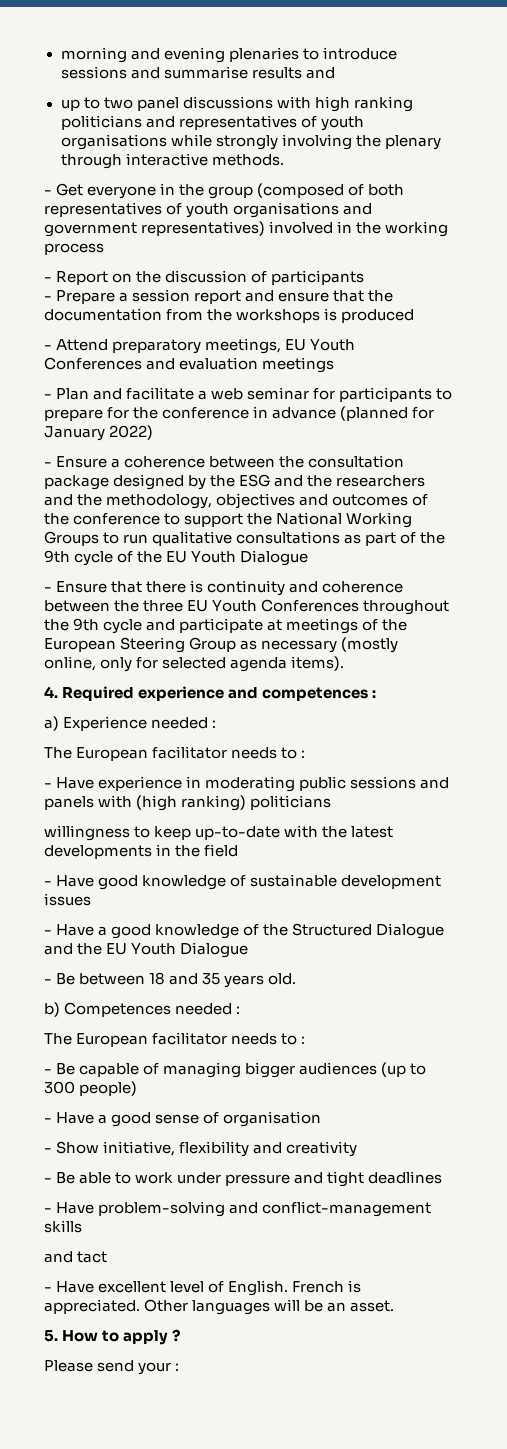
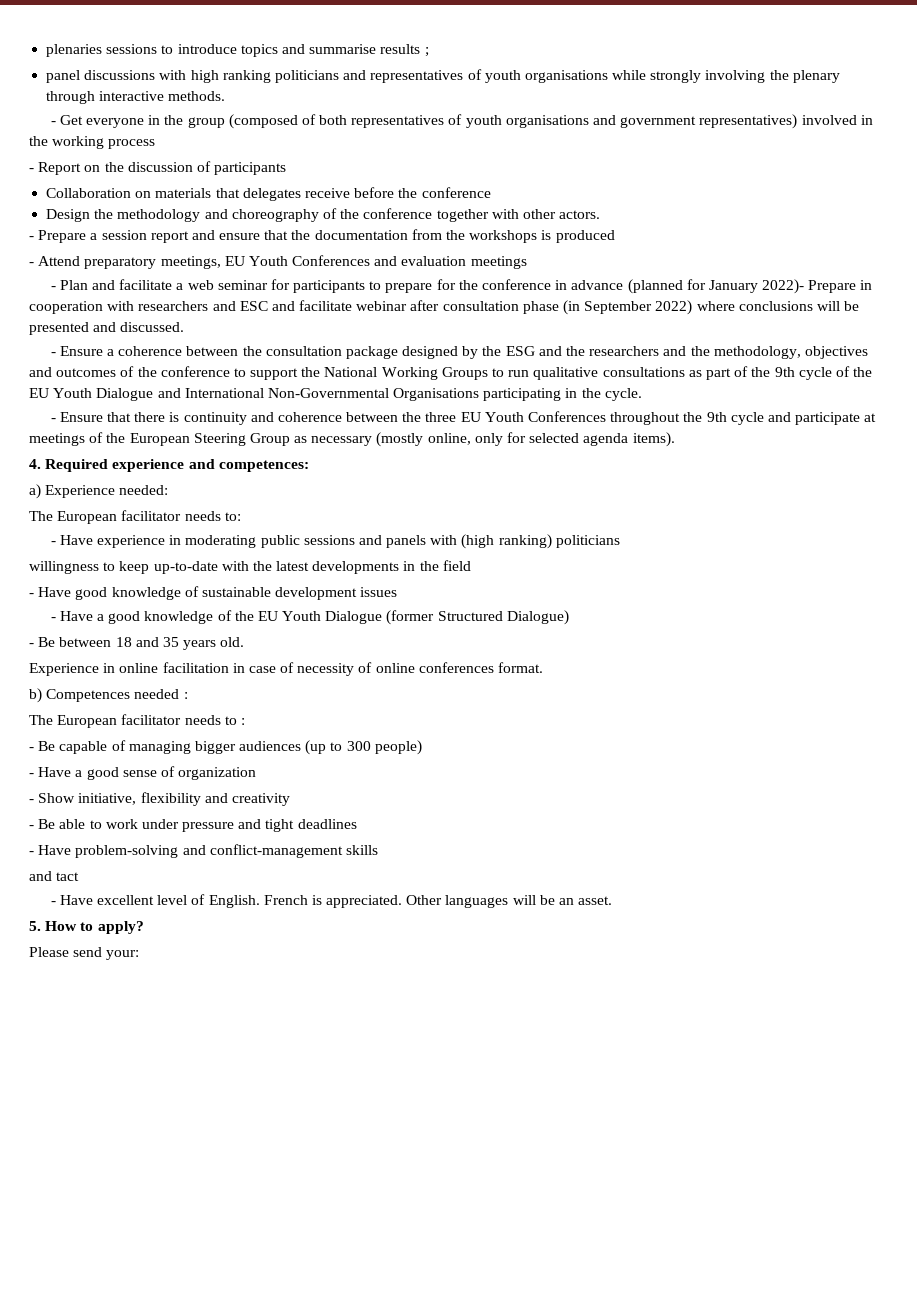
[60,47,299,63] morning and evening plenaries -> [46,44,158,57] plenaries sessions
[60,66,127,79] sessions -> [240,44,278,57] topics
[305,67,335,79] [60,97,133,111] and // up to two -> [424,47,429,57] ; //
(365, 277) none -> [46,187,491,201] [46,208,601,222] // Collaboration on materials that delegates receive before the conference // Design the methodology and choreography of the conference together with other actors.
[109,425,154,440] 2022) -> [762,279,873,294] [29,300,860,315] [29,322,185,335] 2022)- Prepare in cooperation with researchers and ESC and facilitate webinar after consultation phase (in September 2022) where conclusions will be presented and discussed.
(309, 558) none -> [157,388,642,401] and International Non-Governmental Organisations participating in the cycle.
[262,687,377,701] competences : -> [218,460,309,472] competences:
[151,717,217,729] [44,746,306,761] needed : // The European facilitator needs to : -> [119,485,169,495] [29,510,241,524] needed: // The European facilitator needs to:
[292,923,445,939] [44,942,249,958] Structured Dialogue and the EU Youth Dialogue -> [257,610,569,625] EU Youth Dialogue (former Structured Dialogue)
(297, 979) none -> [29,662,544,676] // Experience in online facilitation in case of necessity of online conferences format.
[223,1111,322,1127] organisation -> [178,767,257,780] organization
[123,1329,181,1345] apply ? -> [97,921,144,934] apply?
[138,1362,180,1375] your : -> [106,950,140,960] your:

